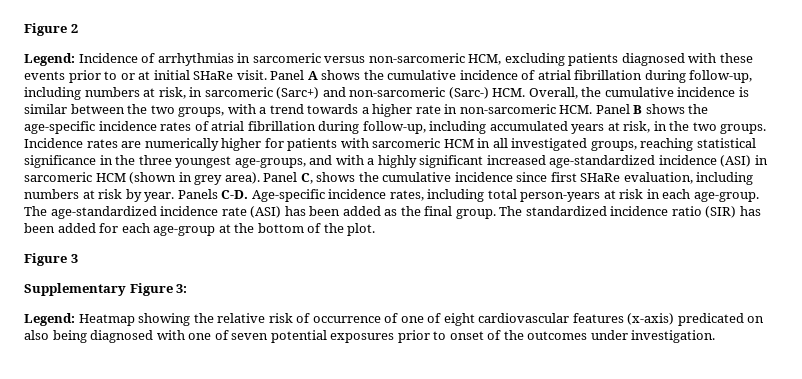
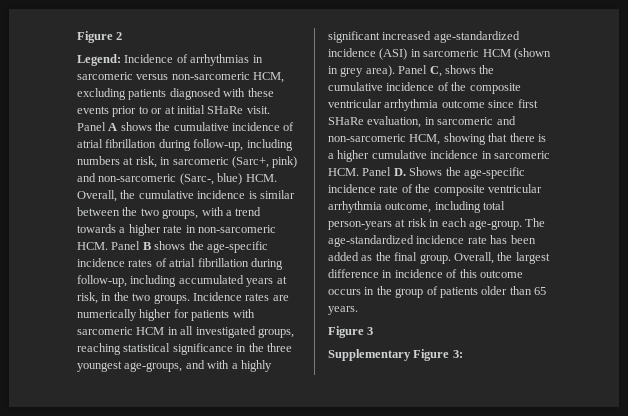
[276,87,489,99] (Sarc+) and non-sarcomeric (Sarc-) -> [231,156,298,168] [77,173,243,185] (Sarc+, pink) and non-sarcomeric (Sarc-, blue)
[516,172,754,185] [24,189,424,202] since first SHaRe evaluation, including numbers at risk by year. Panels C-D. Age-specific incidence rates, -> [437,82,521,94] [328,99,538,111] [328,116,516,128] [328,133,546,145] [328,150,550,162] [328,167,525,179] [328,184,542,196] [328,201,432,213] of the composite ventricular arrhythmia outcome since first SHaRe evaluation, in sarcomeric and non-sarcomeric HCM, showing that there is a higher cumulative incidence in sarcomeric HCM. Panel D. Shows the age-specific incidence rate of the composite ventricular arrhythmia outcome,
[250,206,282,218] (ASI) -> (487, 240) none
[499,206,761,218] [24,223,376,236] The standardized incidence ratio (SIR) has been added for each age-group at the bottom of the plot. -> [453,252,550,264] [328,269,523,278] [328,286,546,298] [328,306,358,315] Overall, the largest difference in incidence of this outcome occurs in the group of patients older than 65 years.
[24,313,765,326] [24,330,716,343] // Legend: Heatmap showing the relative risk of occurrence of one of eight cardiovascular features (x-axis) predicated on also being diagnosed with one of seven potential exposures prior to onset of the outcomes under investigation. -> (463, 354) none

